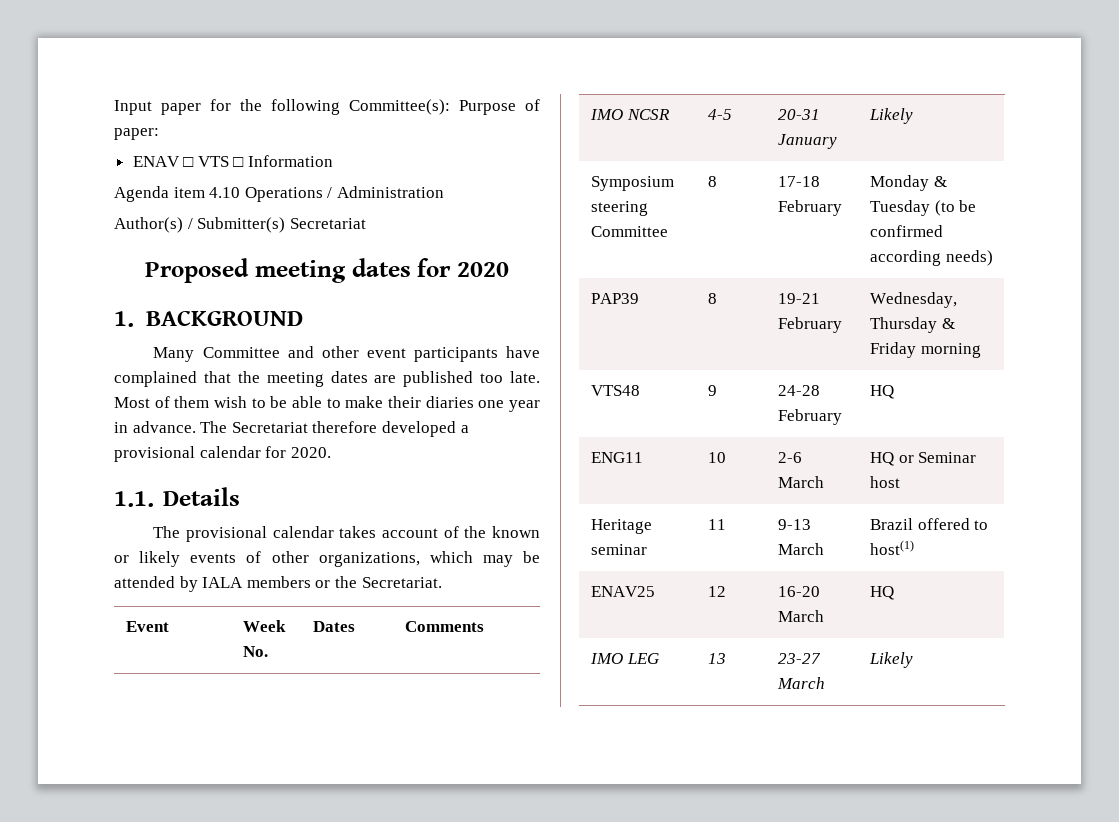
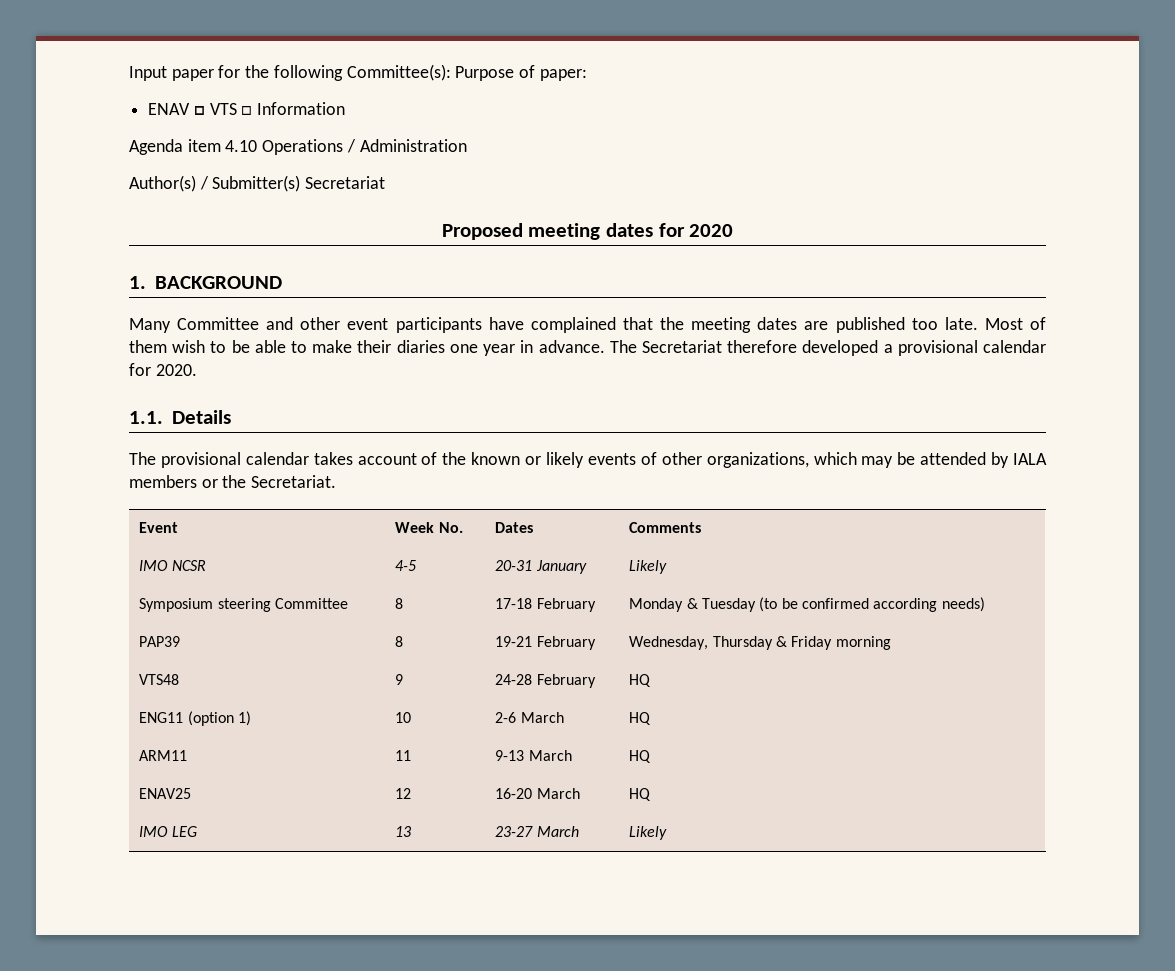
(644, 457) none -> [187,711,251,726] (option 1)
[898,452,977,463] [870,476,901,488] [591,519,653,534] [591,544,648,555] or Seminar host // Heritage seminar -> [139,750,188,761] // ARM11
[870,518,989,530] [870,540,915,555] Brazil offered to host(1) -> [629,750,652,763] HQ

